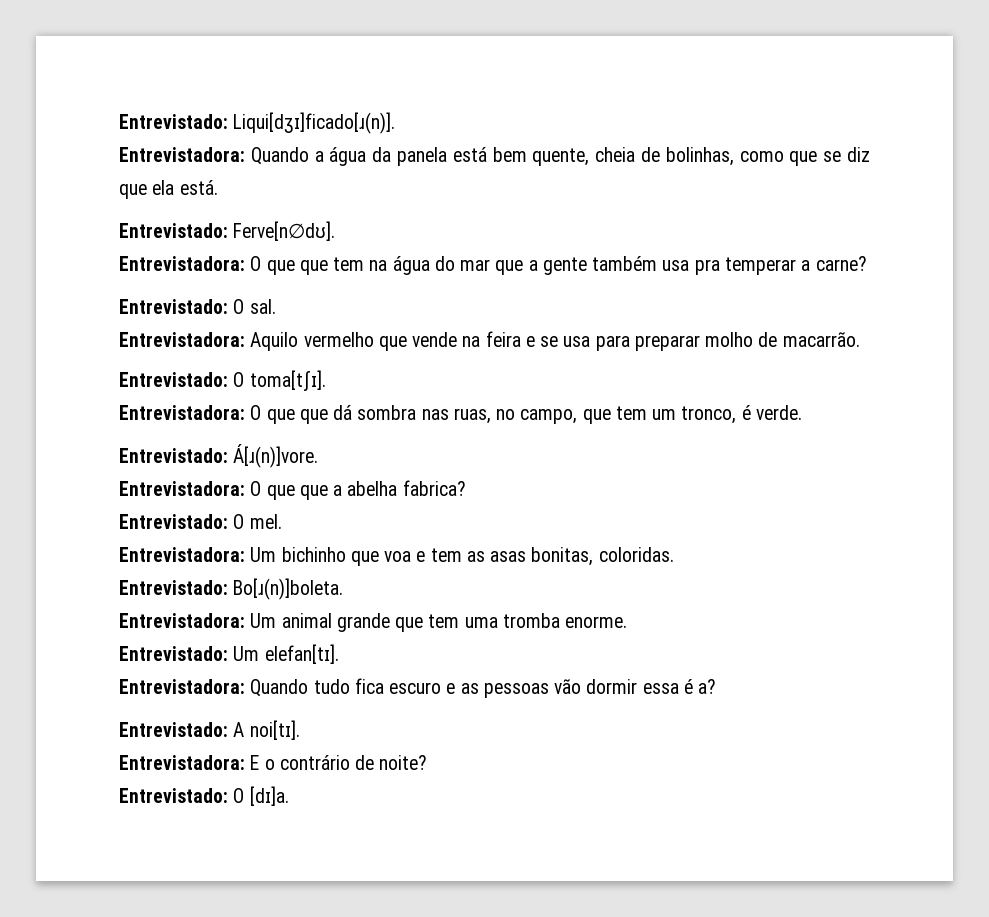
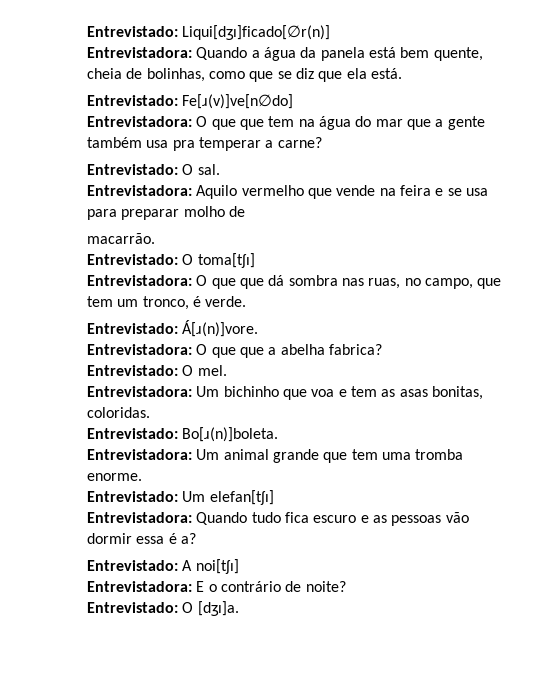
[119,112,396,134] Entrevistado: Liqui[dʒɪ]ficado[ɹ(n)]. -> [87,25,331,40] Entrevistado: Liqui[dʒɪ]ficado[∅r(n)]
[233,221,336,241] Ferve[n∅dʊ]. -> [182,94,294,109] Fe[ɹ(v)]ve[n∅do]
(778, 339) none -> (245, 211) //
[249,370,326,391] toma[tʃɪ]. -> [197,253,255,268] toma[tʃɪ]
[264,644,339,664] elefan[tɪ]. -> [209,490,274,505] elefan[tʃɪ]
[249,720,300,740] noi[tɪ]. -> [195,559,239,574] noi[tʃɪ]
[249,786,289,806] [dɪ]a. -> [197,601,239,616] [dʒɪ]a.

